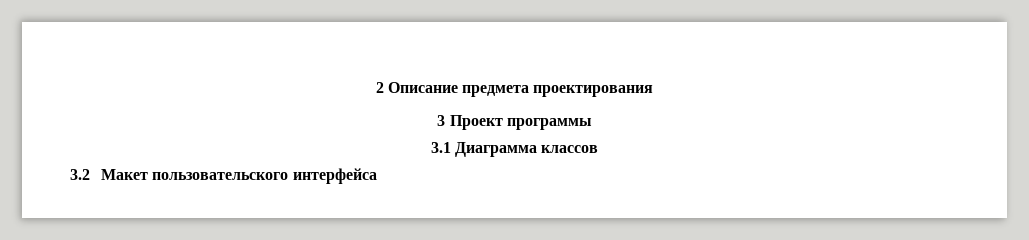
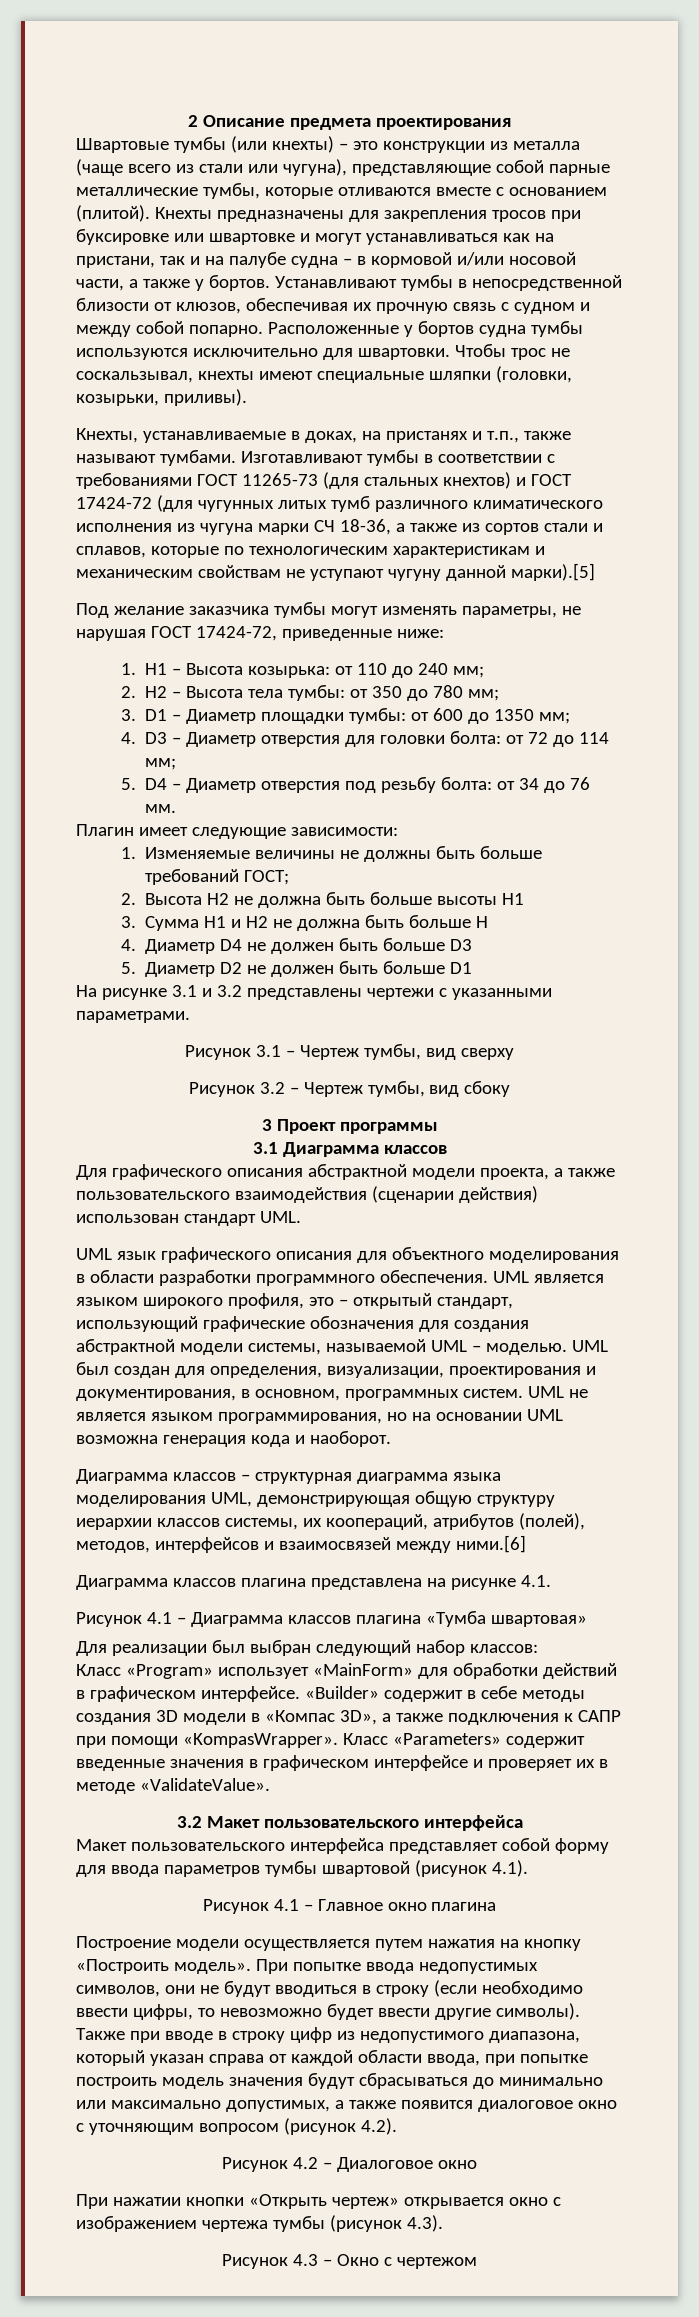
(654, 91) none -> [76,136,580,153] [76,159,610,176] [76,183,607,199] [76,205,581,222] [76,229,554,245] [76,252,576,268] [76,275,622,291] [76,298,590,314] [76,321,583,337] [76,344,570,360] [76,366,572,383] [76,389,247,406] [76,428,571,443] [76,450,555,466] [76,472,572,489] [76,495,603,512] [76,519,603,535] [76,546,545,558] [76,563,595,581] [76,602,581,618] [76,626,444,641] [120,663,484,678] [120,685,499,701] [120,708,570,724] [120,731,609,747] [144,758,176,770] [120,777,590,793] [144,804,176,813] [76,824,398,839] [120,846,542,862] [144,869,289,885] [120,892,524,908] [120,915,488,931] [120,938,472,954] [120,961,472,977] [76,985,552,1000] [76,1011,190,1023] [185,1044,514,1060] [188,1081,511,1097] // Швартовые тумбы (или кнехты) – это конструкции из металла (чаще всего из стали или чугуна), представляющие собой парные металлические тумбы, которые отливаются вместе с основанием (плитой). Кнехты предназначены для закрепления тросов при буксировке или швартовке и могут устанавливаться как на пристани, так и на палубе судна – в кормовой и/или носовой части, а также у бортов. Устанавливают тумбы в непосредственной близости от клюзов, обеспечивая их прочную связь с судном и между собой попарно. Расположенные у бортов судна тумбы используются исключительно для швартовки. Чтобы трос не соскальзывал, кнехты имеют специальные шляпки (головки, козырьки, приливы). // Кнехты, устанавливаемые в доках, на пристанях и т.п., также называют тумбами. Изготавливают тумбы в соответствии с требованиями ГОСТ 11265-73 (для стальных кнехтов) и ГОСТ 17424-72 (для чугунных литых тумб различного климатического исполнения из чугуна марки СЧ 18-36, а также из сортов стали и сплавов, которые по технологическим характеристикам и механическим свойствам не уступают чугуну данной марки).[5] // Под желание заказчика тумбы могут изменять параметры, не нарушая ГОСТ 17424-72, приведенные ниже: // 1. H1 – Высота козырька: от 110 до 240 мм; // 2. H2 – Высота тела тумбы: от 350 до 780 мм; // 3. D1 – Диаметр площадки тумбы: от 600 до 1350 мм; // 4. D3 – Диаметр отверстия для головки болта: от 72 до 114 мм; // 5. D4 – Диаметр отверстия под резьбу болта: от 34 до 76 мм. // Плагин имеет следующие зависимости: // 1. Изменяемые величины не должны быть больше требований ГОСТ; // 2. Высота H2 не должна быть больше высоты H1 // 3. Сумма H1 и H2 не должна быть больше H // 4. Диаметр D4 не должен быть больше D3 // 5. Диаметр D2 не должен быть больше D1 // На рисунке 3.1 и 3.2 представлены чертежи с указанными параметрами. // Рисунок 3.1 – Чертеж тумбы, вид сверху // Рисунок 3.2 – Чертеж тумбы, вид сбоку
[70,168,377,184] 3.2 Макет пользовательского интерфейса -> [76,1164,615,1180] [76,1186,538,1203] [76,1211,301,1226] [76,1247,619,1263] [76,1270,604,1286] [76,1293,513,1309] [76,1316,529,1332] [76,1339,608,1355] [76,1362,596,1378] [76,1386,588,1401] [76,1409,563,1424] [76,1431,391,1447] [76,1469,501,1484] [76,1491,555,1507] [76,1513,585,1530] [76,1535,526,1553] [76,1575,551,1590] [76,1611,587,1627] [76,1640,538,1656] [76,1663,617,1679] [76,1686,585,1702] [76,1710,621,1725] [76,1733,585,1748] [76,1755,608,1771] [76,1778,270,1794] [176,1815,523,1831] [76,1838,609,1854] [76,1860,528,1877] [202,1899,497,1914] [76,1936,581,1951] [76,1959,538,1974] [76,1980,583,1997] [76,2003,580,2020] [76,2027,580,2043] [76,2050,588,2066] [76,2073,603,2089] [76,2100,617,2112] [76,2118,397,2135] [222,2157,477,2172] [76,2194,561,2209] [76,2215,443,2232] [222,2254,477,2269] Для графического описания абстрактной модели проекта, а также пользовательского взаимодействия (сценарии действия) использован стандарт UML. // UML язык графического описания для объектного моделирования в области разработки программного обеспечения. UML является языком широкого профиля, это – открытый стандарт, использующий графические обозначения для создания абстрактной модели системы, называемой UML – моделью. UML был создан для определения, визуализации, проектирования и документирования, в основном, программных систем. UML не является языком программирования, но на основании UML возможна генерация кода и наоборот. // Диаграмма классов – структурная диаграмма языка моделирования UML, демонстрирующая общую структуру иерархии классов системы, их коопераций, атрибутов (полей), методов, интерфейсов и взаимосвязей между ними.[6] // Диаграмма классов плагина представлена на рисунке 4.1. // Рисунок 4.1 – Диаграмма классов плагина «Тумба швартовая» // Для реализации был выбран следующий набор классов: // Класс «Program» использует «MainForm» для обработки действий в графическом интерфейсе. «Builder» содержит в себе методы создания 3D модели в «Компас 3D», а также подключения к САПР при помощи «KompasWrapper». Класс «Parameters» содержит введенные значения в графическом интерфейсе и проверяет их в методе «ValidateValue». // 3.2 Макет пользовательского интерфейса // Макет пользовательского интерфейса представляет собой форму для ввода параметров тумбы швартовой (рисунок 4.1). // Рисунок 4.1 – Главное окно плагина // Построение модели осуществляется путем нажатия на кнопку «Построить модель». При попытке ввода недопустимых символов, они не будут вводиться в строку (если необходимо ввести цифры, то невозможно будет ввести другие символы). Также при вводе в строку цифр из недопустимого диапазона, который указан справа от каждой области ввода, при попытке построить модель значения будут сбрасываться до минимально или максимально допустимых, а также появится диалоговое окно с уточняющим вопросом (рисунок 4.2). // Рисунок 4.2 – Диалоговое окно // При нажатии кнопки «Открыть чертеж» открывается окно с изображением чертежа тумбы (рисунок 4.3). // Рисунок 4.3 – Окно с чертежом

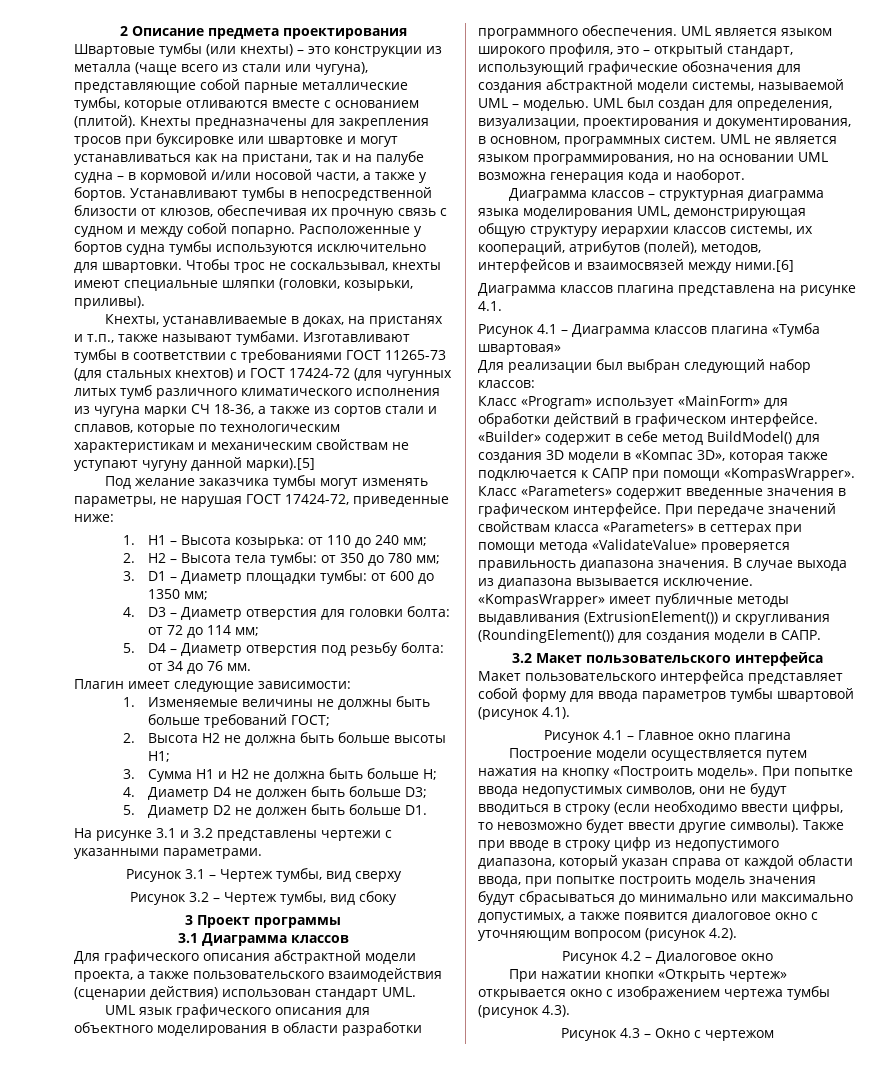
[501,893,524,905] H1 -> [147,751,170,762] H1;
[475,916,488,928] H -> [422,769,437,780] H;
[449,939,472,951] D3 -> [404,787,427,798] D3;
[449,962,472,974] D1 -> [404,805,427,815] D1.
[521,1690,585,1702] методы -> [662,431,820,445] метод BuildModel() для
[381,1713,559,1725] а также подключения -> [729,452,828,463] [478,470,577,481] которая также подключается
[373,1755,608,1771] [76,1778,270,1794] интерфейсе и проверяет их в методе «ValidateValue». -> [573,503,836,517] [478,521,802,535] [478,539,790,553] [478,558,847,571] [478,578,753,589] [478,593,789,607] [478,611,830,625] [478,629,821,643] интерфейсе. При передаче значений свойствам класса «Parameters» в сеттерах при помощи метода «ValidateValue» проверяется правильность диапазона значения. В случае выхода из диапазона вызывается исключение. «KompasWrapper» имеет публичные методы выдавливания (ExtrusionElement()) и скругливания (RoundingElement()) для создания модели в САПР.

